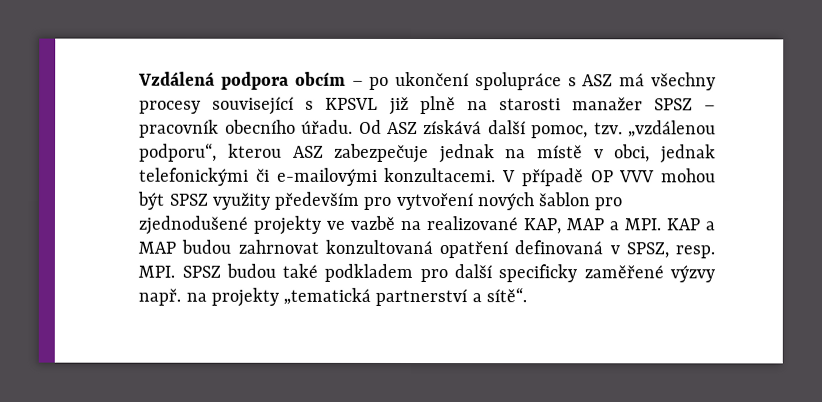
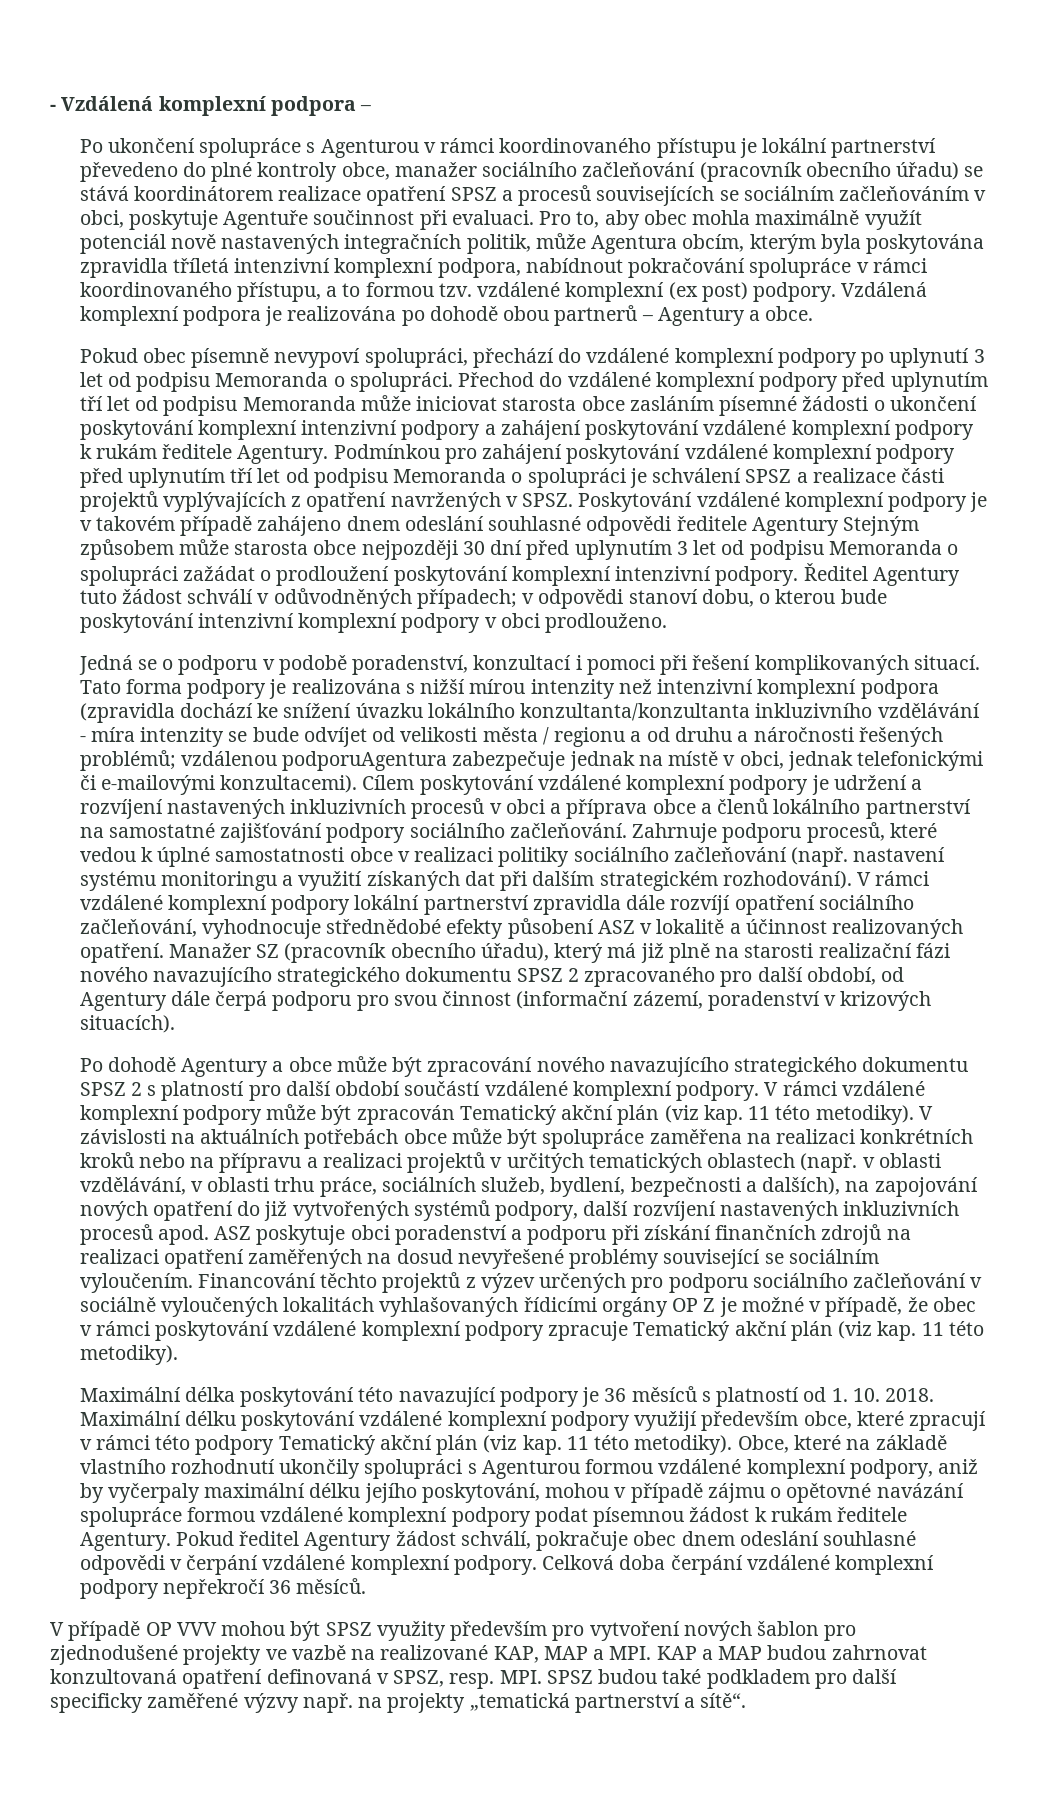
[138,71,390,90] Vzdálená podpora obcím – po -> [50,96,372,116] [79,139,103,153] - Vzdálená komplexní podpora – // Po
[582,72,716,91] [139,96,717,115] [139,119,716,139] [139,142,324,162] ASZ má všechny procesy související s KPSVL již plně na starosti manažer SPSZ – pracovník obecního úřadu. Od ASZ získává další pomoc, tzv. „vzdálenou podporu“, kterou ASZ -> [320,138,937,158] [79,162,984,182] [79,185,987,206] [79,210,922,230] [79,233,985,254] [79,258,927,278] [79,282,928,302] [79,305,814,326] [79,348,985,368] [79,372,988,392] [79,395,977,416] [79,420,974,440] [79,444,956,464] [79,468,945,488] [79,491,988,512] [79,516,920,536] [79,539,959,560] [79,563,960,586] [79,588,887,609] [79,613,668,633] [78,655,980,675] [79,679,939,699] [79,703,980,723] [79,727,943,747] [79,750,448,771] Agenturou v rámci koordinovaného přístupu je lokální partnerství převedeno do plné kontroly obce, manažer sociálního začleňování (pracovník obecního úřadu) se stává koordinátorem realizace opatření SPSZ a procesů souvisejících se sociálním začleňováním v obci, poskytuje Agentuře součinnost při evaluaci. Pro to, aby obec mohla maximálně využít potenciál nově nastavených integračních politik, může Agentura obcím, kterým byla poskytována zpravidla tříletá intenzivní komplexní podpora, nabídnout pokračování spolupráce v rámci koordinovaného přístupu, a to formou tzv. vzdálené komplexní (ex post) podpory. Vzdálená komplexní podpora je realizována po dohodě obou partnerů – Agentury a obce. // Pokud obec písemně nevypoví spolupráci, přechází do vzdálené komplexní podpory po uplynutí 3 let od podpisu Memoranda o spolupráci. Přechod do vzdálené komplexní podpory před uplynutím tří let od podpisu Memoranda může iniciovat starosta obce zasláním písemné žádosti o ukončení poskytování komplexní intenzivní podpory a zahájení poskytování vzdálené komplexní podpory k rukám ředitele Agentury. Podmínkou pro zahájení poskytování vzdálené komplexní podpory před uplynutím tří let od podpisu Memoranda o spolupráci je schválení SPSZ a realizace části projektů vyplývajících z opatření navržených v SPSZ. Poskytování vzdálené komplexní podpory je v takovém případě zahájeno dnem odeslání souhlasné odpovědi ředitele Agentury Stejným způsobem může starosta obce nejpozději 30 dní před uplynutím 3 let od podpisu Memoranda o spolupráci zažádat o prodloužení poskytování komplexní intenzivní podpory. Ředitel Agentury tuto žádost schválí v odůvodněných případech; v odpovědi stanoví dobu, o kterou bude poskytování intenzivní komplexní podpory v obci prodlouženo. // Jedná se o podporu v podobě poradenství, konzultací i pomoci při řešení komplikovaných situací. Tato forma podpory je realizována s nižší mírou intenzity než intenzivní komplexní podpora (zpravidla dochází ke snížení úvazku lokálního konzultanta/konzultanta inkluzivního vzdělávání - míra intenzity se bude odvíjet od velikosti města / regionu a od druhu a náročnosti řešených problémů; vzdálenou podporuAgentura
[384,167,497,183] konzultacemi. -> [220,775,923,795] [79,798,971,819] [79,822,937,843] [79,847,946,867] [79,871,930,891] [79,895,914,915] [79,918,964,939] [79,943,950,963] [79,967,905,987] [79,991,932,1011] [79,1015,175,1033] [79,1056,969,1077] [79,1081,925,1101] [79,1104,933,1125] [79,1128,974,1149] [79,1152,941,1173] [79,1177,978,1197] [79,1200,960,1221] [79,1224,911,1245] [79,1249,879,1269] [79,1272,983,1293] [79,1297,976,1317] [79,1321,984,1341] [79,1345,178,1365] [79,1386,935,1407] [79,1411,987,1431] [79,1435,947,1455] [79,1459,979,1479] [79,1483,964,1503] [79,1507,908,1527] [79,1531,917,1551] [79,1555,935,1575] [79,1578,367,1599] konzultacemi). Cílem poskytování vzdálené komplexní podpory je udržení a rozvíjení nastavených inkluzivních procesů v obci a příprava obce a členů lokálního partnerství na samostatné zajišťování podpory sociálního začleňování. Zahrnuje podporu procesů, které vedou k úplné samostatnosti obce v realizaci politiky sociálního začleňování (např. nastavení systému monitoringu a využití získaných dat při dalším strategickém rozhodování). V rámci vzdálené komplexní podpory lokální partnerství zpravidla dále rozvíjí opatření sociálního začleňování, vyhodnocuje střednědobé efekty působení ASZ v lokalitě a účinnost realizovaných opatření. Manažer SZ (pracovník obecního úřadu), který má již plně na starosti realizační fázi nového navazujícího strategického dokumentu SPSZ 2 zpracovaného pro další období, od Agentury dále čerpá podporu pro svou činnost (informační zázemí, poradenství v krizových situacích). // Po dohodě Agentury a obce může být zpracování nového navazujícího strategického dokumentu SPSZ 2 s platností pro další období součástí vzdálené komplexní podpory. V rámci vzdálené komplexní podpory může být zpracován Tematický akční plán (viz kap. 11 této metodiky). V závislosti na aktuálních potřebách obce může být spolupráce zaměřena na realizaci konkrétních kroků nebo na přípravu a realizaci projektů v určitých tematických oblastech (např. v oblasti vzdělávání, v oblasti trhu práce, sociálních služeb, bydlení, bezpečnosti a dalších), na zapojování nových opatření do již vytvořených systémů podpory, další rozvíjení nastavených inkluzivních procesů apod. ASZ poskytuje obci poradenství a podporu při získání finančních zdrojů na realizaci opatření zaměřených na dosud nevyřešené problémy související se sociálním vyloučením. Financování těchto projektů z výzev určených pro podporu sociálního začleňování v sociálně vyloučených lokalitách vyhlašovaných řídicími orgány OP Z je možné v případě, že obec v rámci poskytování vzdálené komplexní podpory zpracuje Tematický akční plán (viz kap. 11 této metodiky). // Maximální délka poskytování této navazující podpory je 36 měsíců s platností od 1. 10. 2018. Maximální délku poskytování vzdálené komplexní podpory využijí především obce, které zpracují v rámci této podpory Tematický akční plán (viz kap. 11 této metodiky). Obce, které na základě vlastního rozhodnutí ukončily spolupráci s Agenturou formou vzdálené komplexní podpory, aniž by vyčerpaly maximální délku jejího poskytování, mohou v případě zájmu o opětovné navázání spolupráce formou vzdálené komplexní podpory podat písemnou žádost k rukám ředitele Agentury. Pokud ředitel Agentury žádost schválí, pokračuje obec dnem odeslání souhlasné odpovědi v čerpání vzdálené komplexní podpory. Celková doba čerpání vzdálené komplexní podpory nepřekročí 36 měsíců. //

